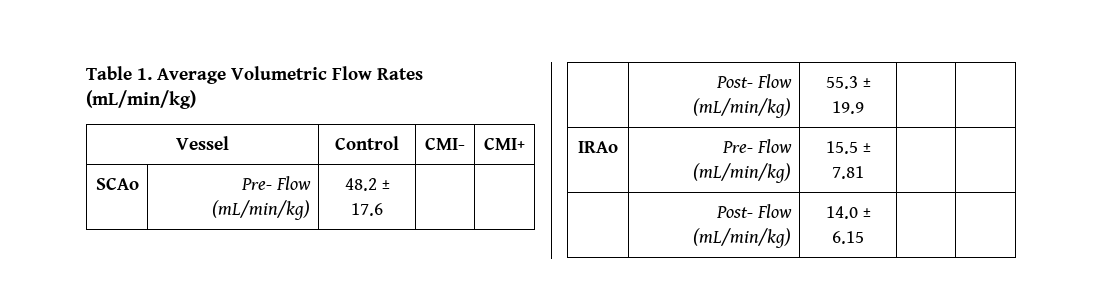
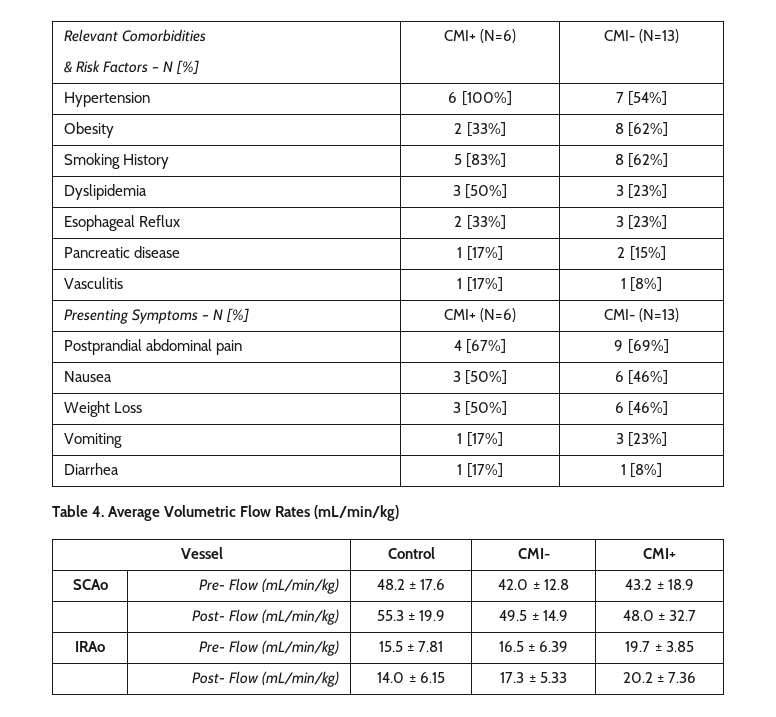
[86,66,152,80] Table 1. -> [63,29,206,42] [63,60,199,75] [443,29,517,43] [603,29,680,43] [63,92,150,107] [448,91,512,106] [615,91,668,106] [63,122,114,138] [454,122,506,137] [614,122,669,137] [63,153,169,169] [453,153,507,168] [614,153,669,168] [63,184,147,200] [452,184,508,199] [615,184,668,199] [63,215,180,231] [454,215,506,230] [615,215,668,230] [63,246,180,258] [457,246,503,261] [617,246,666,261] [63,277,123,289] [457,277,503,292] [620,277,663,292] [63,308,249,324] [443,308,517,322] [603,308,680,322] [63,339,242,355] [453,339,507,354] [614,339,669,354] [63,371,112,382] [452,370,508,385] [614,370,669,385] [63,401,142,417] [452,401,508,416] [614,401,669,416] [63,433,122,448] [457,432,503,447] [615,432,668,447] [63,463,119,475] [457,463,503,478] [620,463,663,478] [52,505,105,517] Relevant Comorbidities // & Risk Factors – N [%] | CMI+ (N=6) | CMI- (N=13) // Hypertension | 6 [100%] | 7 [54%] // Obesity | 2 [33%] | 8 [62%] // Smoking History | 5 [83%] | 8 [62%] // Dyslipidemia | 3 [50%] | 3 [23%] // Esophageal Reflux | 2 [33%] | 3 [23%] // Pancreatic disease | 1 [17%] | 2 [15%] // Vasculitis | 1 [17%] | 1 [8%] // Presenting Symptoms – N [%] | CMI+ (N=6) | CMI- (N=13) // Postprandial abdominal pain | 4 [67%] | 9 [69%] // Nausea | 3 [50%] | 6 [46%] // Weight Loss | 3 [50%] | 6 [46%] // Vomiting | 1 [17%] | 3 [23%] // Diarrhea | 1 [17%] | 1 [8%] // Table 4.
(384, 209) | -> [498,579,569,590] [625,579,694,590] 42.0 ± 12.8 | 43.2 ± 18.9
(864, 107) | -> [499,610,568,621] [622,610,697,621] 49.5 ± 14.9 | 48.0 ± 32.7
(864, 172) | -> [498,641,569,652] [625,641,694,652] 16.5 ± 6.39 | 19.7 ± 3.85
(864, 237) | -> [500,672,567,683] [622,672,697,683] 17.3 ± 5.33 | 20.2 ± 7.36

